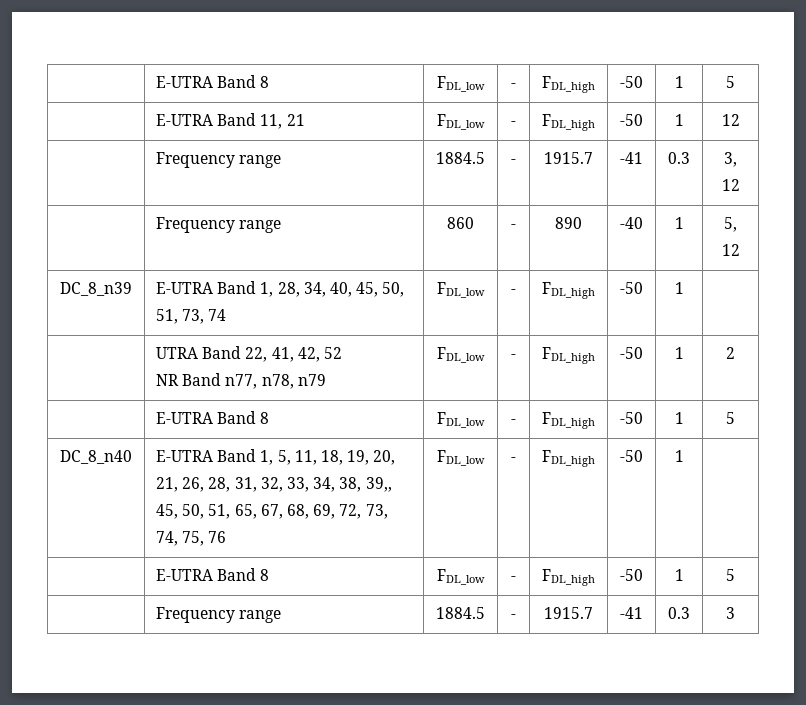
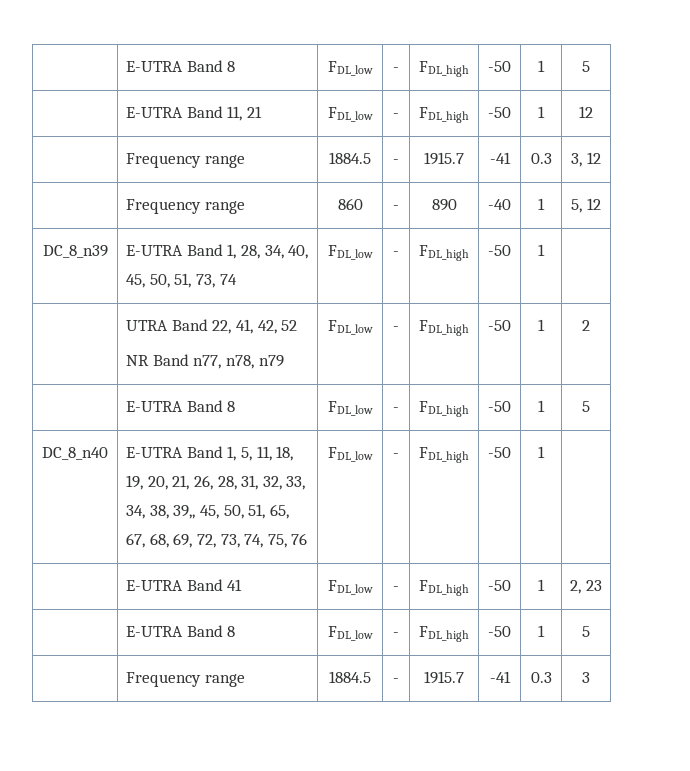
(684, 456) none -> [126,579,243,591] [327,580,373,595] [393,586,399,591] [419,580,469,596] [488,580,511,591] [538,579,545,591] [570,580,602,594] // | E-UTRA Band 41 | FDL_low | - | FDL_high | -50 | 1 | 2, 23

